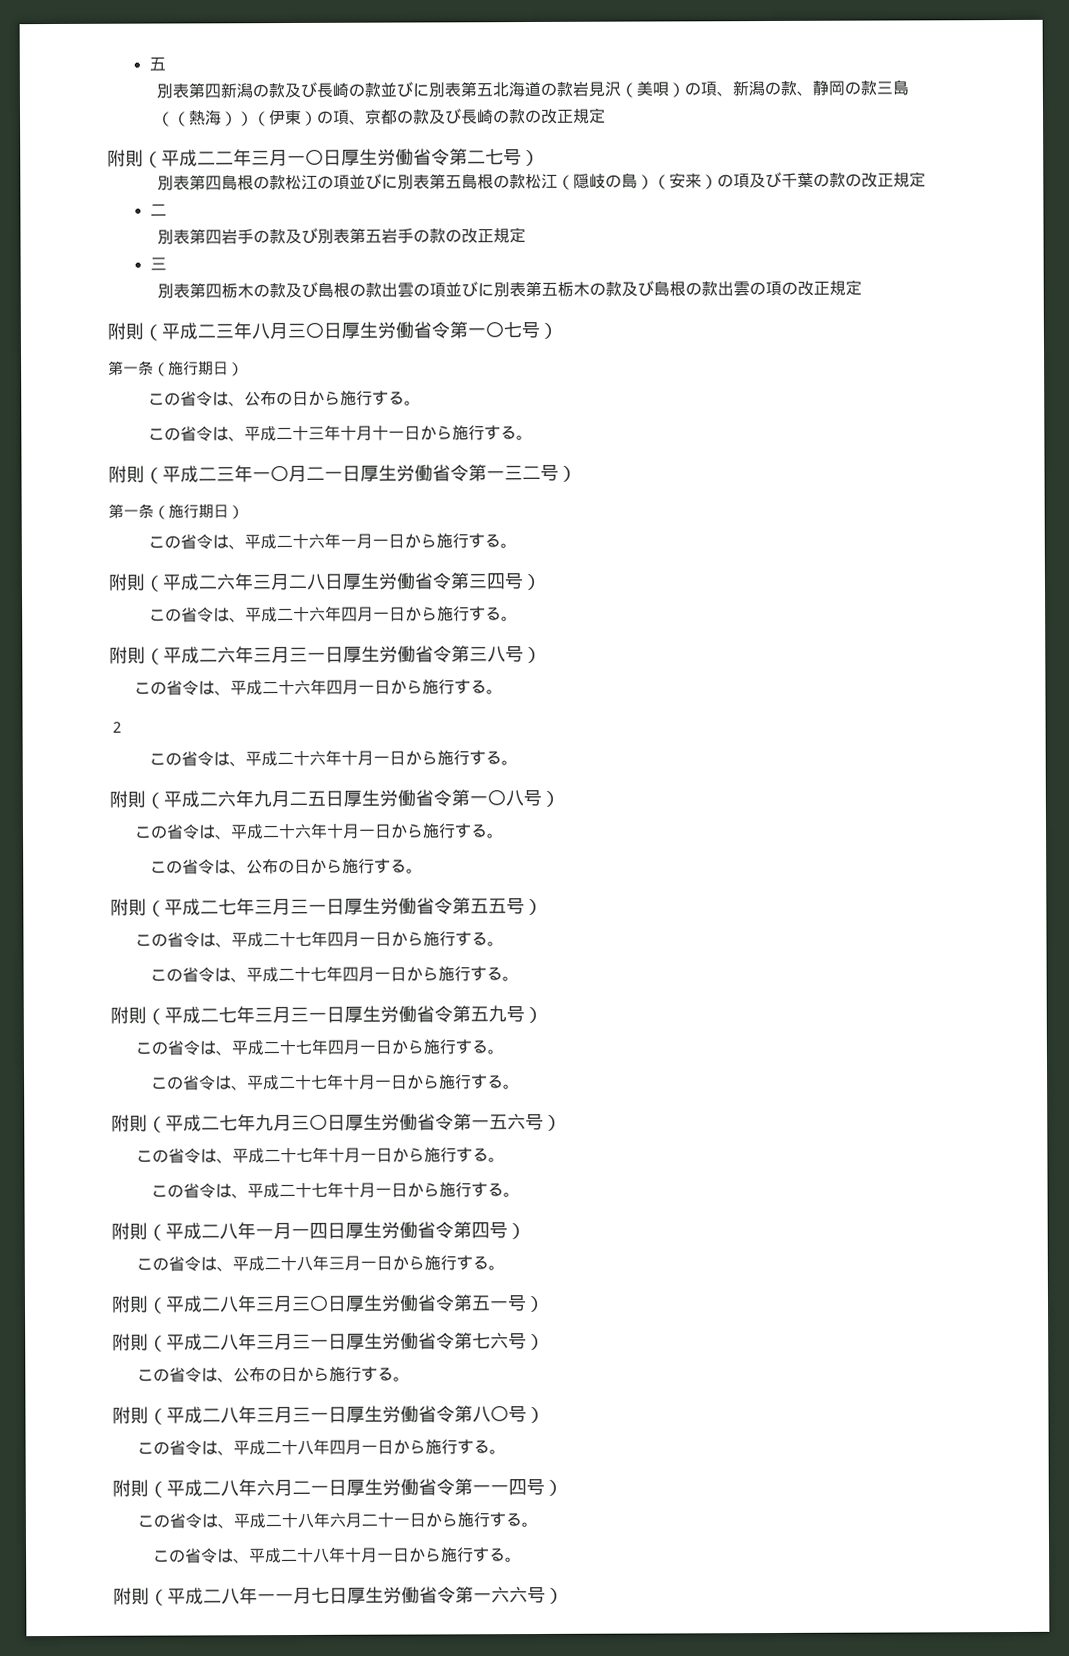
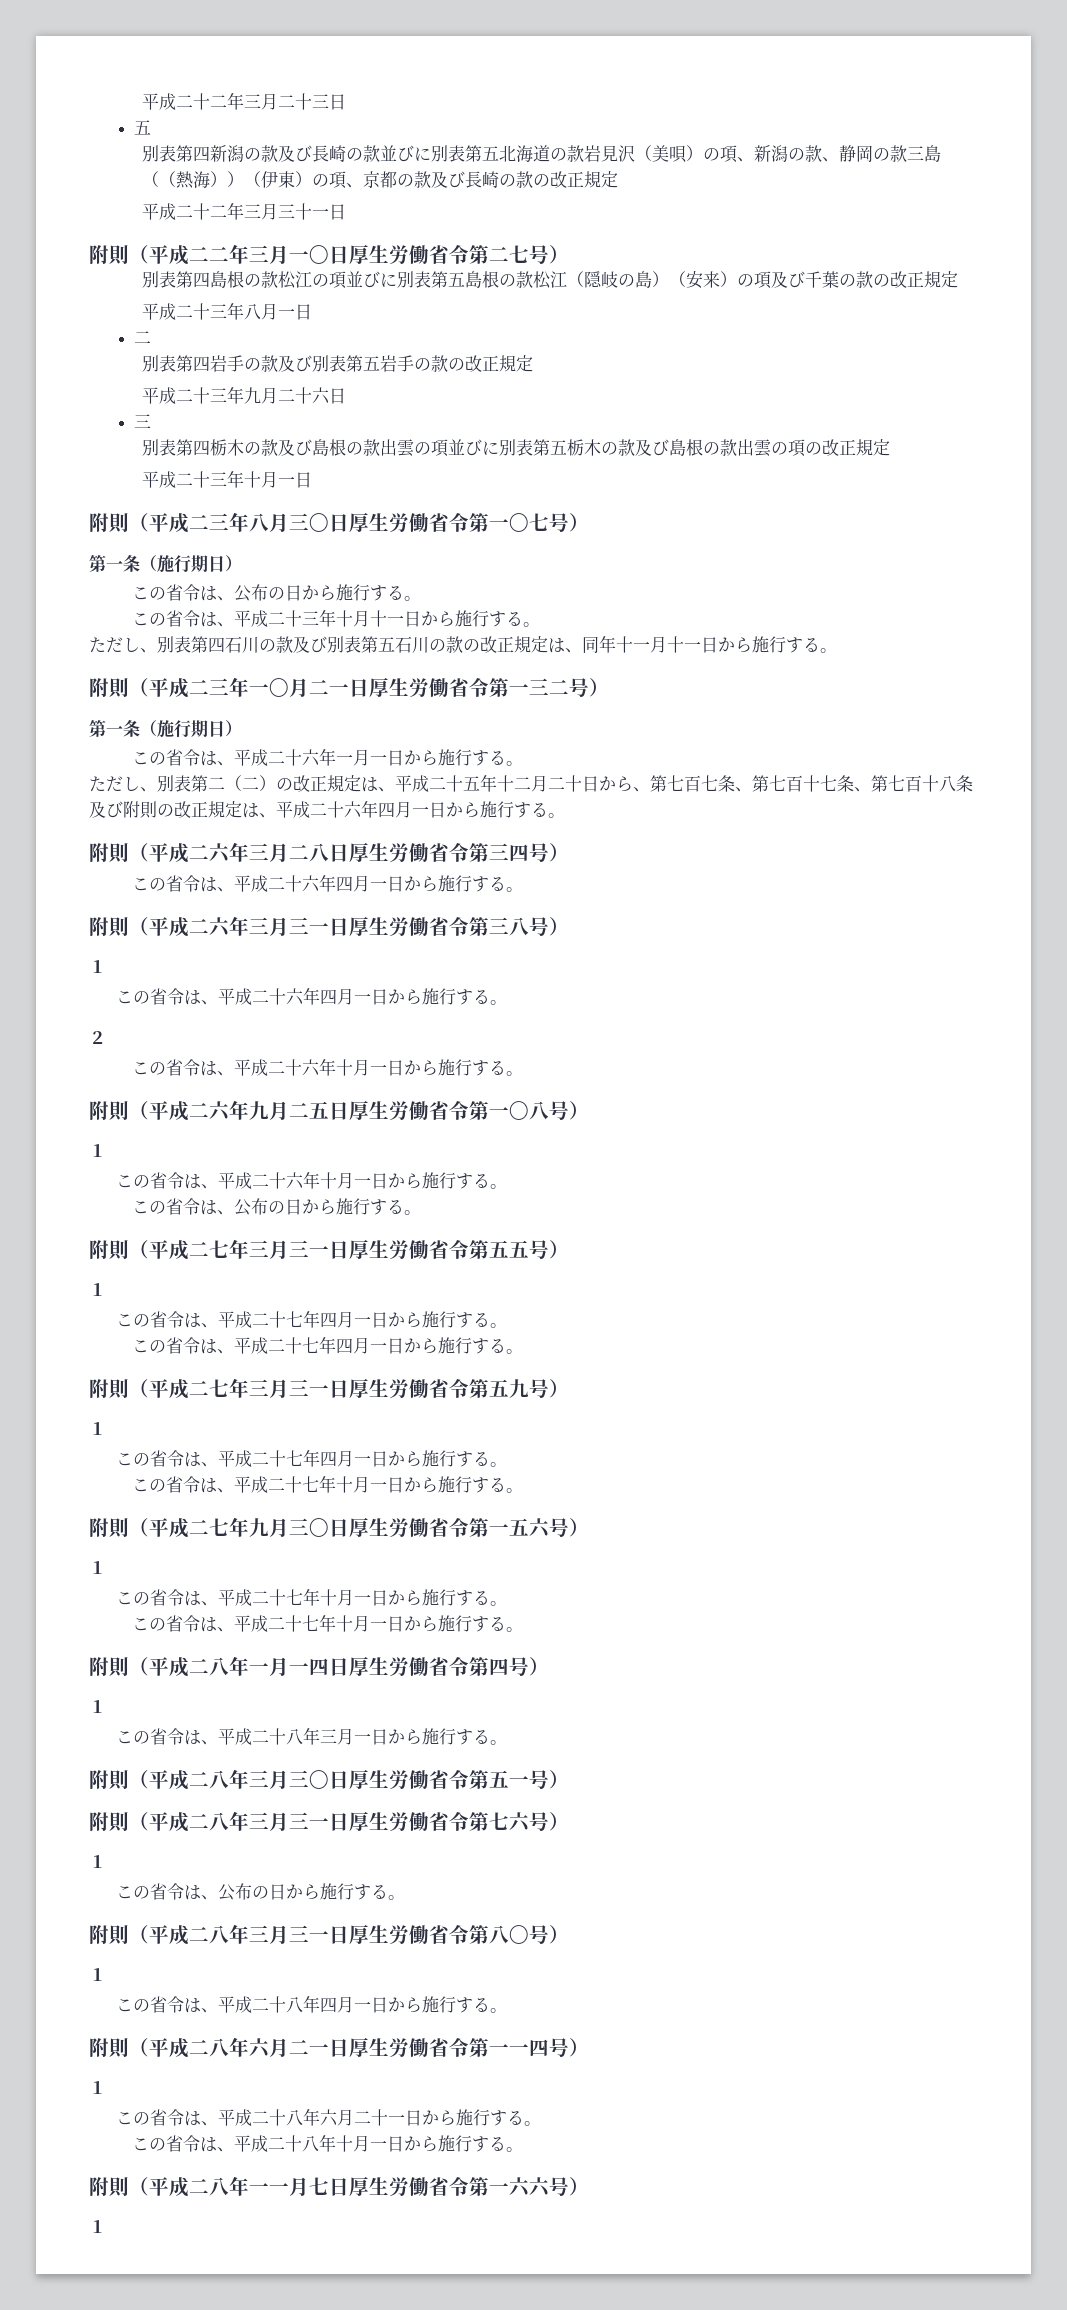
(148, 63) none -> [142,92,347,110] 平成二十二年三月二十三日 //
(607, 115) none -> [142,202,347,220] // 平成二十二年三月三十一日
(927, 179) none -> [142,302,313,320] // 平成二十三年八月一日
(527, 235) none -> [142,386,347,404] // 平成二十三年九月二十六日
(863, 287) none -> [142,470,313,488] // 平成二十三年十月一日
(534, 438) none -> [89,635,837,653] // ただし、別表第四石川の款及び別表第五石川の款の改正規定は、同年十一月十一日から施行する。
(518, 546) none -> [89,774,973,792] [89,800,565,819] // ただし、別表第二（二）の改正規定は、平成二十五年十二月二十日から、第七百七条、第七百十七条、第七百十八条及び附則の改正規定は、平成二十六年四月一日から施行する。
(542, 655) none -> [89,960,106,973] // １
(560, 798) none -> [89,1144,106,1157] // １
(543, 907) none -> [89,1283,106,1296] // １
(543, 1015) none -> [89,1422,106,1435] // １
(562, 1122) none -> [89,1561,106,1574] // １
(526, 1231) none -> [89,1700,106,1713] // １
(545, 1342) none -> [89,1855,106,1868] // １
(545, 1415) none -> [89,1968,106,1981] // １
(563, 1487) none -> [89,2081,106,2094] // １
(564, 1595) none -> [89,2220,106,2233] // １

